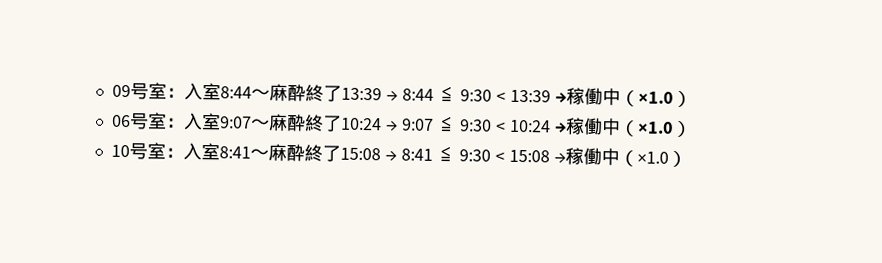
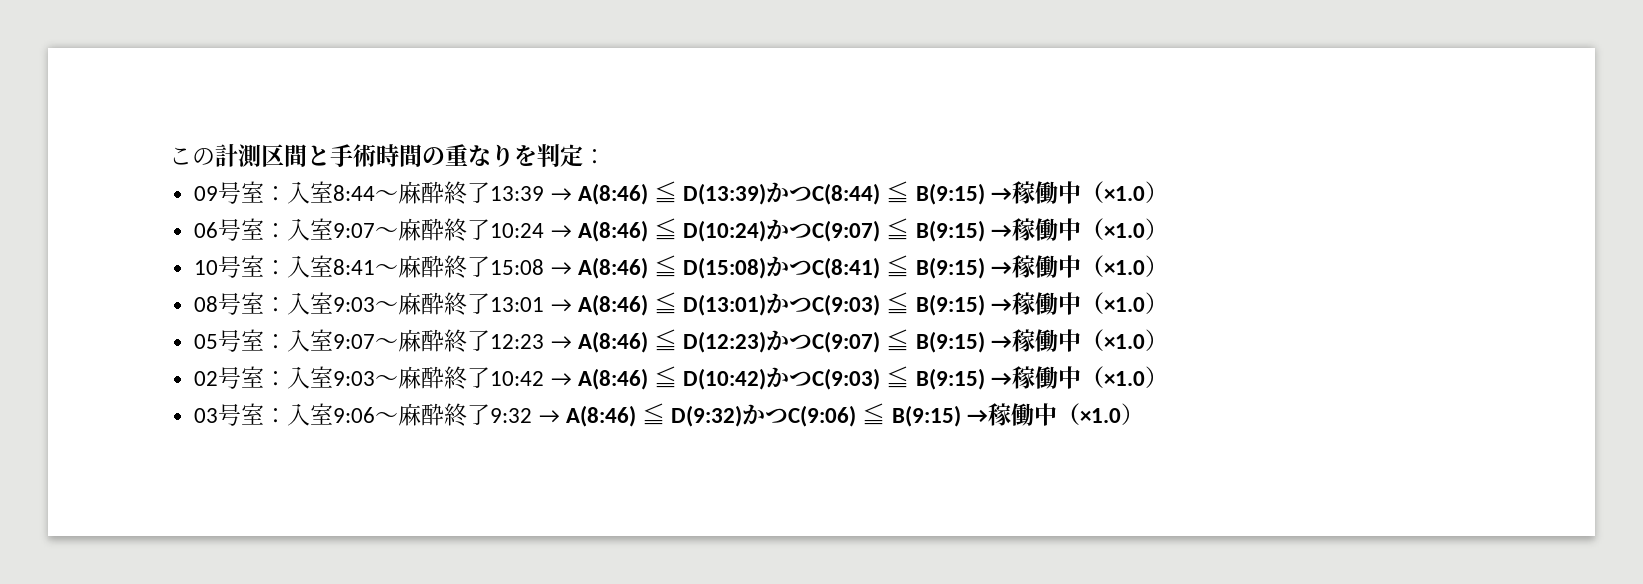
(111, 91) none -> [169,144,606,168] この計測区間と手術時間の重なりを判定： //
[401,85,551,103] 8:44 ≦ 9:30 < 13:39 -> [577,181,985,205] A(8:46) ≦ D(13:39)かつC(8:44) ≦ B(9:15)
[401,115,551,133] 9:07 ≦ 9:30 < 10:24 -> [577,218,985,242] A(8:46) ≦ D(10:24)かつC(9:07) ≦ B(9:15)
[400,145,687,168] 8:41 ≦ 9:30 < 15:08 →稼働中（×1.0） -> [577,255,1168,279] [194,292,1168,316] [194,329,1168,353] [194,366,1168,390] [194,403,1144,427] A(8:46) ≦ D(15:08)かつC(8:41) ≦ B(9:15) →稼働中（×1.0） // 08号室：入室9:03〜麻酔終了13:01 → A(8:46) ≦ D(13:01)かつC(9:03) ≦ B(9:15) →稼働中（×1.0） // 05号室：入室9:07〜麻酔終了12:23 → A(8:46) ≦ D(12:23)かつC(9:07) ≦ B(9:15) →稼働中（×1.0） // 02号室：入室9:03〜麻酔終了10:42 → A(8:46) ≦ D(10:42)かつC(9:03) ≦ B(9:15) →稼働中（×1.0） // 03号室：入室9:06〜麻酔終了9:32 → A(8:46) ≦ D(9:32)かつC(9:06) ≦ B(9:15) →稼働中（×1.0）

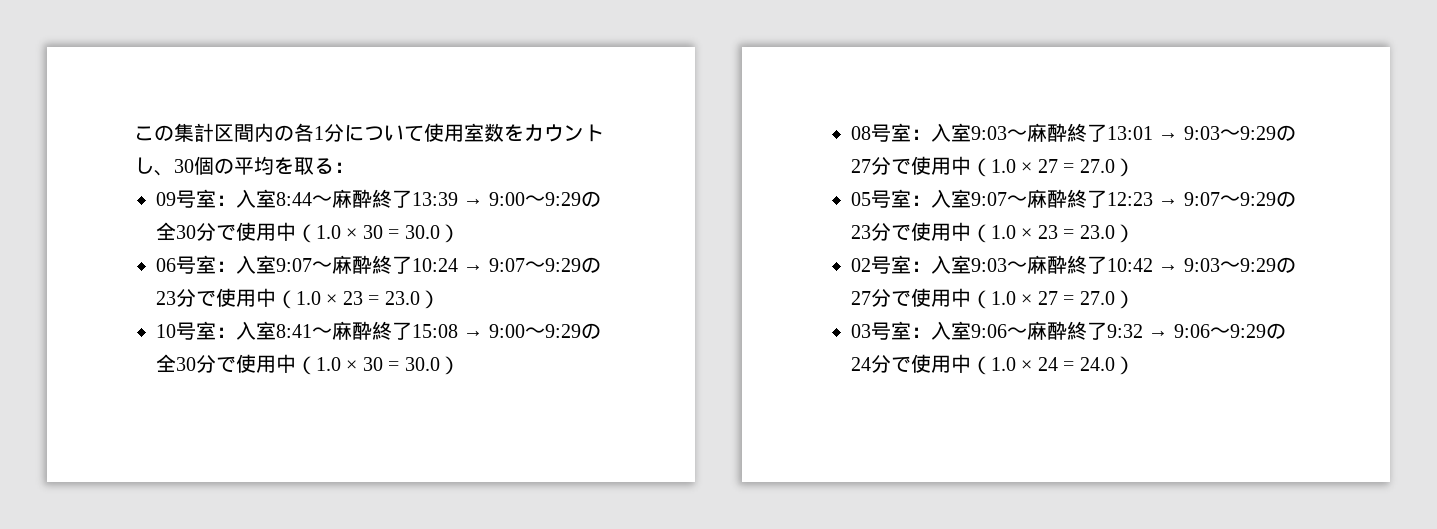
[215,144,583,168] 計測区間と手術時間の重なりを判定 -> [174,123,604,142] [134,156,334,176] 集計区間内の各1分について使用室数をカウントし、30個の平均を取る
[577,181,1145,205] A(8:46) ≦ D(13:39)かつC(8:44) ≦ B(9:15) →稼働中（×1.0 -> [488,191,601,207] [156,222,440,243] 9:00〜9:29の全30分で使用中（1.0 × 30 = 30.0
[577,218,1145,242] A(8:46) ≦ D(10:24)かつC(9:07) ≦ B(9:15) →稼働中（×1.0 -> [488,257,601,273] [156,288,420,309] 9:07〜9:29の23分で使用中（1.0 × 23 = 23.0
[577,255,1145,279] A(8:46) ≦ D(15:08)かつC(8:41) ≦ B(9:15) →稼働中（×1.0 -> [488,323,601,339] [156,354,440,375] 9:00〜9:29の全30分で使用中（1.0 × 30 = 30.0
[577,292,1145,316] A(8:46) ≦ D(13:01)かつC(9:03) ≦ B(9:15) →稼働中（×1.0 -> [1183,125,1296,141] [851,156,1115,177] 9:03〜9:29の27分で使用中（1.0 × 27 = 27.0
[577,329,1145,353] A(8:46) ≦ D(12:23)かつC(9:07) ≦ B(9:15) →稼働中（×1.0 -> [1183,191,1296,207] [851,222,1115,243] 9:07〜9:29の23分で使用中（1.0 × 23 = 23.0
[577,366,1145,390] A(8:46) ≦ D(10:42)かつC(9:03) ≦ B(9:15) →稼働中（×1.0 -> [1183,257,1296,273] [851,288,1115,309] 9:03〜9:29の27分で使用中（1.0 × 27 = 27.0
[565,403,1121,427] A(8:46) ≦ D(9:32)かつC(9:06) ≦ B(9:15) →稼働中（×1.0 -> [1173,323,1286,339] [851,354,1115,375] 9:06〜9:29の24分で使用中（1.0 × 24 = 24.0

